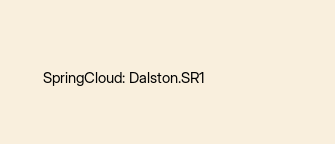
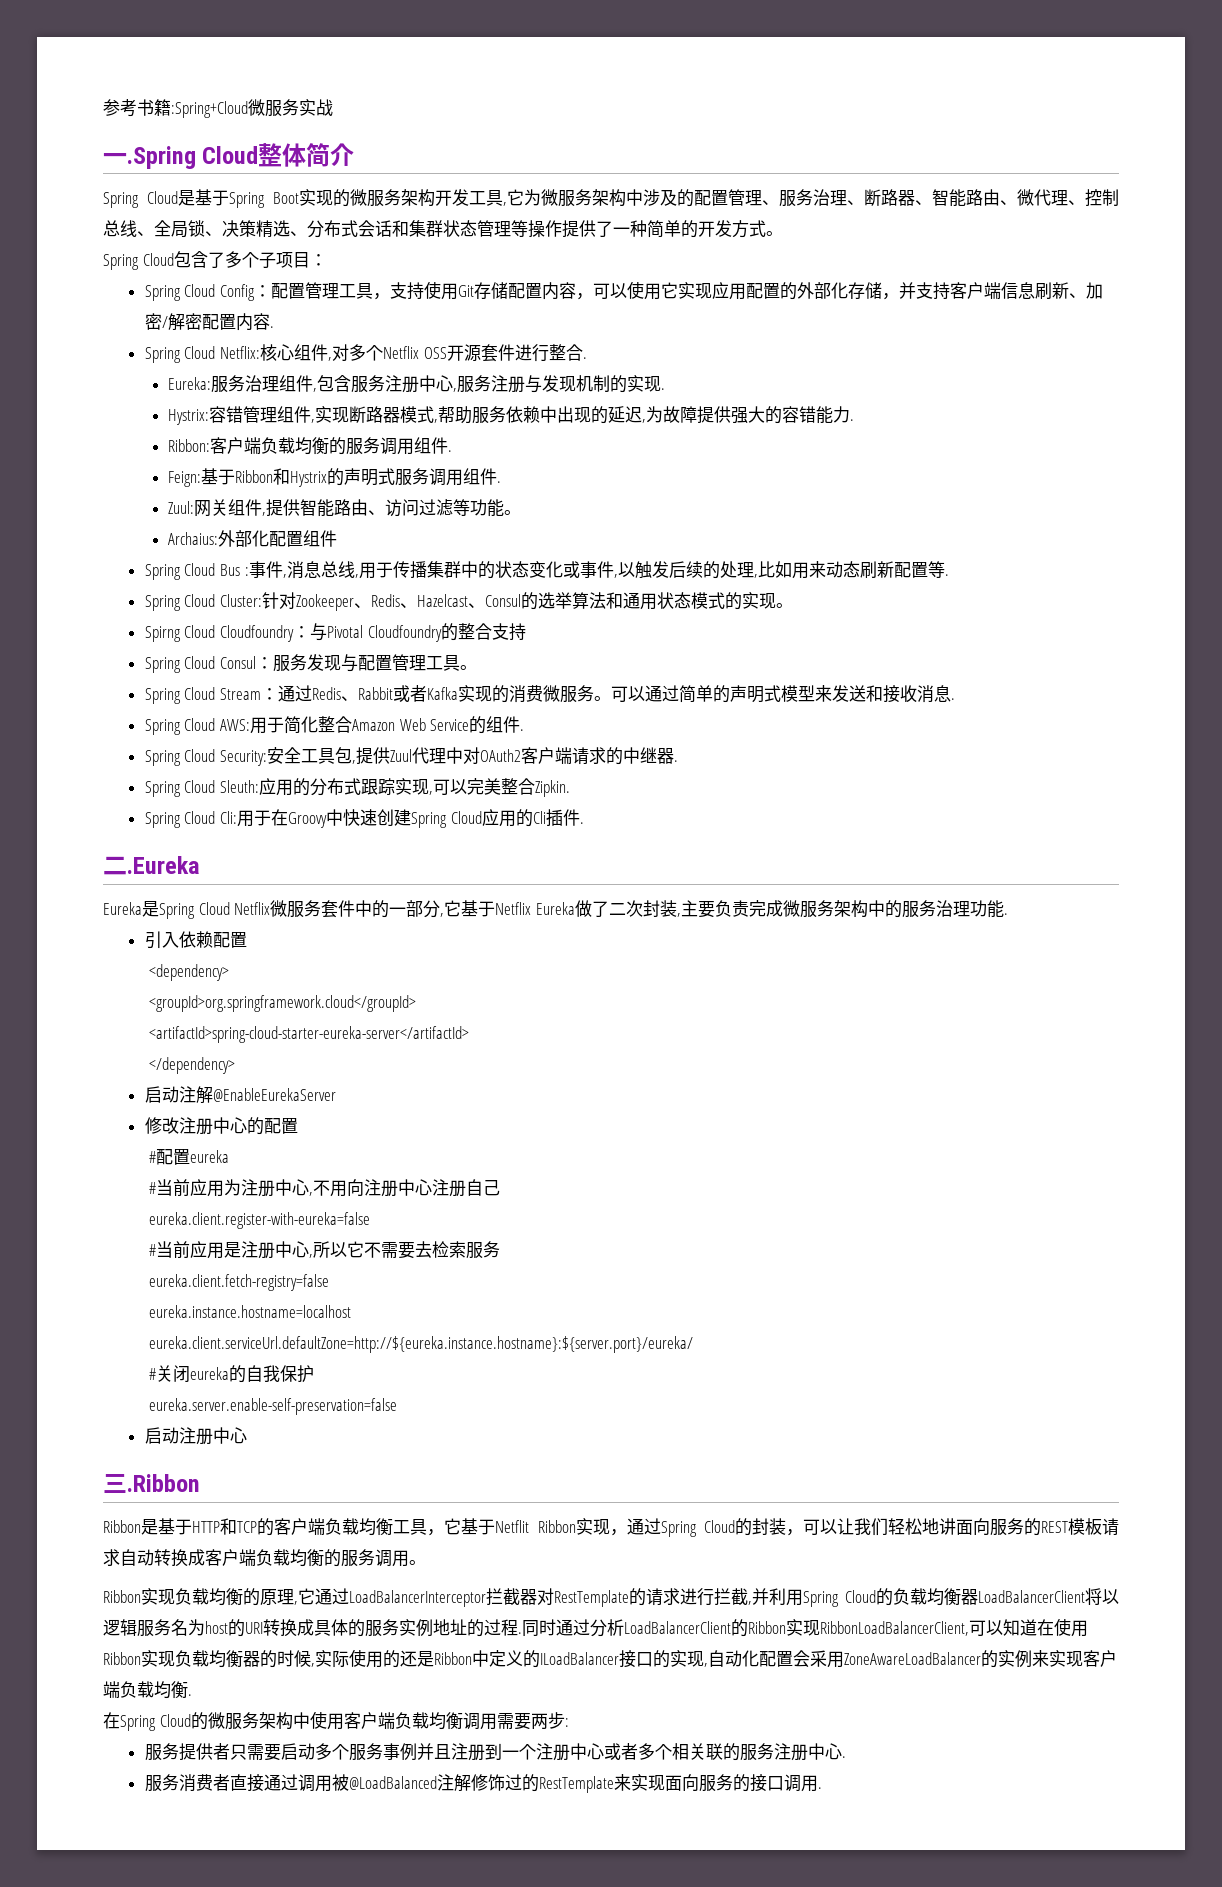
[43,72,205,86] SpringCloud: Dalston.SR1 -> [103,99,333,118] [103,143,355,169] [103,189,1119,208] [103,220,783,238] [103,251,327,270] [144,281,1103,301] [144,313,274,331] [144,344,587,363] [167,375,665,393] [167,406,854,425] [167,437,452,455] [167,468,501,487] [167,499,521,517] [167,530,337,547] [144,561,949,580] [144,592,793,611] [144,623,526,642] [144,654,477,673] [144,685,955,704] [144,716,525,735] [144,747,678,766] [144,778,570,797] [144,809,584,828] [103,856,200,875] [103,900,1008,919] [144,931,247,949] [149,964,230,981] [149,995,417,1012] [149,1026,470,1043] [149,1057,236,1074] [144,1086,336,1104] [144,1117,298,1135] [149,1149,230,1165] [149,1179,501,1197] [149,1212,371,1229] [149,1241,501,1259] [149,1274,330,1291] [149,1305,352,1318] [149,1336,694,1353] [149,1365,315,1383] [149,1398,398,1415] [144,1427,247,1445] [103,1474,200,1493] [103,1518,1119,1537] [103,1549,426,1567] [103,1588,1119,1607] [103,1618,1088,1637] [103,1649,1117,1668] [103,1681,192,1699] [103,1711,569,1731] [144,1743,846,1761] [144,1774,822,1793] 参考书籍:Spring+Cloud微服务实战 // 一.Spring Cloud整体简介 // Spring Cloud是基于Spring Boot实现的微服务架构开发工具,它为微服务架构中涉及的配置管理、服务治理、断路器、智能路由、微代理、控制总线、全局锁、决策精选、分布式会话和集群状态管理等操作提供了一种简单的开发方式。 // Spring Cloud包含了多个子项目： // Spring Cloud Config：配置管理工具，支持使用Git存储配置内容，可以使用它实现应用配置的外部化存储，并支持客户端信息刷新、加密/解密配置内容. // Spring Cloud Netflix:核心组件,对多个Netflix OSS开源套件进行整合. // Eureka:服务治理组件,包含服务注册中心,服务注册与发现机制的实现. // Hystrix:容错管理组件,实现断路器模式,帮助服务依赖中出现的延迟,为故障提供强大的容错能力. // Ribbon:客户端负载均衡的服务调用组件. // Feign:基于Ribbon和Hystrix的声明式服务调用组件. // Zuul:网关组件,提供智能路由、访问过滤等功能。 // Archaius:外部化配置组件 // Spring Cloud Bus :事件,消息总线,用于传播集群中的状态变化或事件,以触发后续的处理,比如用来动态刷新配置等. // Spring Cloud Cluster:针对Zookeeper、Redis、Hazelcast、Consul的选举算法和通用状态模式的实现。 // Spirng Cloud Cloudfoundry：与Pivotal Cloudfoundry的整合支持 // Spring Cloud Consul：服务发现与配置管理工具。 // Spring Cloud Stream：通过Redis、Rabbit或者Kafka实现的消费微服务。可以通过简单的声明式模型来发送和接收消息. // Spring Cloud AWS:用于简化整合Amazon Web Service的组件. // Spring Cloud Security:安全工具包,提供Zuul代理中对OAuth2客户端请求的中继器. // Spring Cloud Sleuth:应用的分布式跟踪实现,可以完美整合Zipkin. // Spring Cloud Cli:用于在Groovy中快速创建Spring Cloud应用的Cli插件. // 二.Eureka // Eureka是Spring Cloud Netflix微服务套件中的一部分,它基于Netflix Eureka做了二次封装,主要负责完成微服务架构中的服务治理功能. // 引入依赖配置 // <dependency> // <groupId>org.springframework.cloud</groupId> // <artifactId>spring-cloud-starter-eureka-server</artifactId> // </dependency> // 启动注解@EnableEurekaServer // 修改注册中心的配置 // #配置eureka // #当前应用为注册中心,不用向注册中心注册自己 // eureka.client.register-with-eureka=false // #当前应用是注册中心,所以它不需要去检索服务 // eureka.client.fetch-registry=false // eureka.instance.hostname=localhost // eureka.client.serviceUrl.defaultZone=http://${eureka.instance.hostname}:${server.port}/eureka/ // #关闭eureka的自我保护 // eureka.server.enable-self-preservation=false // 启动注册中心 // 三.Ribbon // Ribbon是基于HTTP和TCP的客户端负载均衡工具，它基于Netflit Ribbon实现，通过Spring Cloud的封装，可以让我们轻松地讲面向服务的REST模板请求自动转换成客户端负载均衡的服务调用。 // Ribbon实现负载均衡的原理,它通过LoadBalancerInterceptor拦截器对RestTemplate的请求进行拦截,并利用Spring Cloud的负载均衡器LoadBalancerClient将以逻辑服务名为host的URI转换成具体的服务实例地址的过程.同时通过分析LoadBalancerClient的Ribbon实现RibbonLoadBalancerClient,可以知道在使用Ribbon实现负载均衡器的时候,实际使用的还是Ribbon中定义的ILoadBalancer接口的实现,自动化配置会采用ZoneAwareLoadBalancer的实例来实现客户端负载均衡. // 在Spring Cloud的微服务架构中使用客户端负载均衡调用需要两步: // 服务提供者只需要启动多个服务事例并且注册到一个注册中心或者多个相关联的服务注册中心. // 服务消费者直接通过调用被@LoadBalanced注解修饰过的RestTemplate来实现面向服务的接口调用.

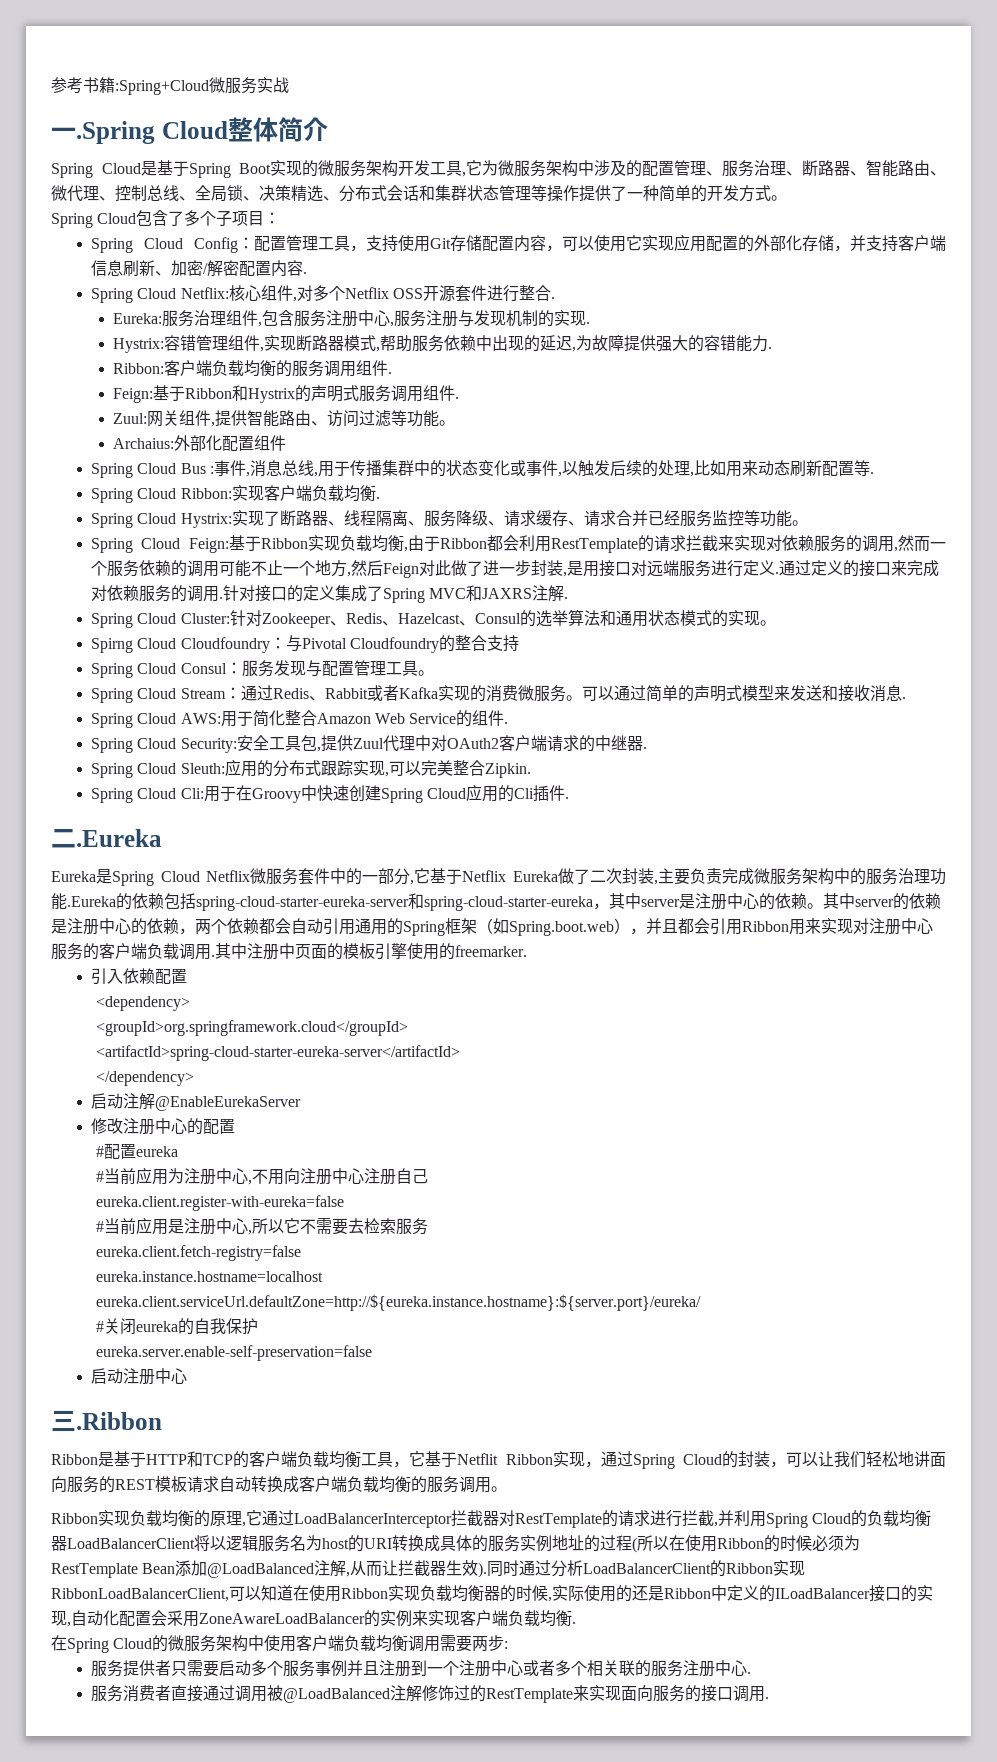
(949, 575) none -> [90,485,380,503] [90,510,808,528] [90,535,946,553] [90,560,939,578] [90,585,569,603] // Spring Cloud Ribbon:实现客户端负载均衡. // Spring Cloud Hystrix:实现了断路器、线程隔离、服务降级、请求缓存、请求合并已经服务监控等功能。 // Spring Cloud Feign:基于Ribbon实现负载均衡,由于Ribbon都会利用RestTemplate的请求拦截来实现对依赖服务的调用,然而一个服务依赖的调用可能不止一个地方,然后Feign对此做了进一步封装,是用接口对远端服务进行定义.通过定义的接口来完成对依赖服务的调用.针对接口的定义集成了Spring MVC和JAXRS注解.
[1003,913,1008,915] . -> [67,893,941,911] [51,918,933,936] [51,943,527,960] .Eureka的依赖包括spring-cloud-starter-eureka-server和spring-cloud-starter-eureka，其中server是注册中心的依赖。其中server的依赖是注册中心的依赖，两个依赖都会自动引用通用的Spring框架（如Spring.boot.web），并且都会引用Ribbon用来实现对注册中心服务的客户端负载调用.其中注册中页面的模板引擎使用的freemarker.
[518,1632,522,1634] . -> [632,1535,860,1553] [51,1560,488,1578] (所以在使用Ribbon的时候必须为RestTemplate Bean添加@LoadBalanced注解,从而让拦截器生效).

